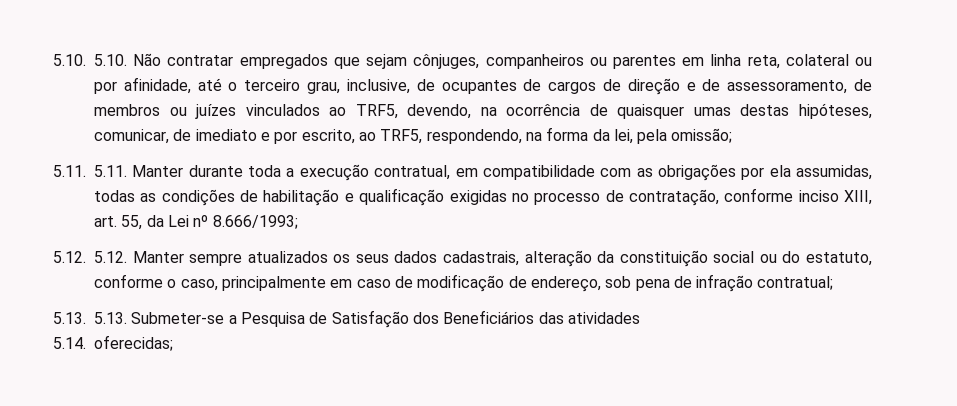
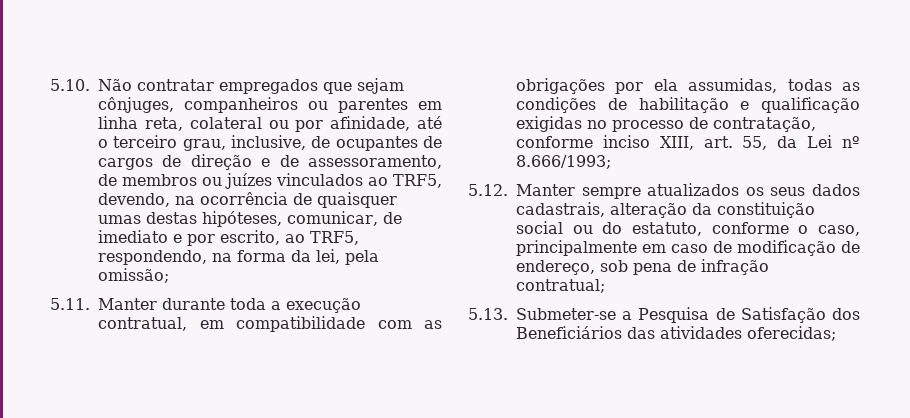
[53,54,127,66] 5.10. 5.10. -> [50,79,90,91] 5.10.
[94,165,127,177] 5.11. -> (90, 304) none
[94,251,127,263] 5.12. -> (508, 190) none
[94,312,127,324] 5.13. -> (508, 314) none
[53,337,86,349] // 5.14. -> (742, 332) none

